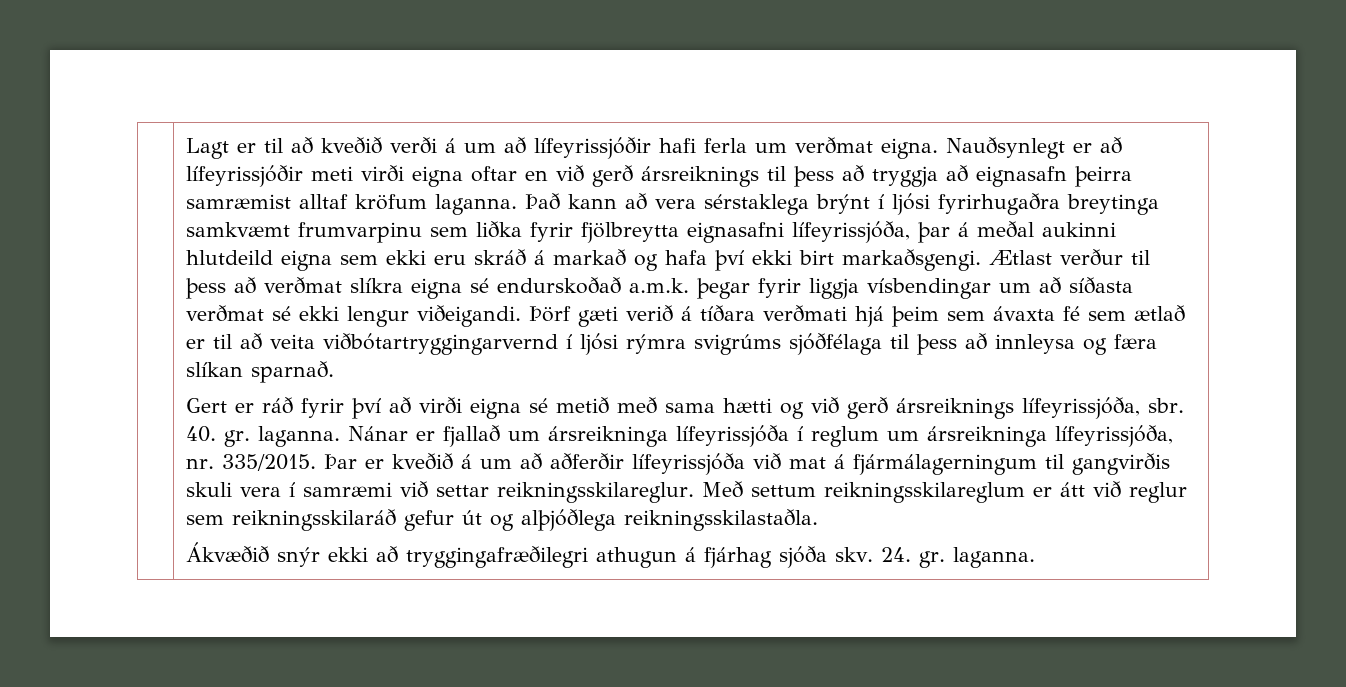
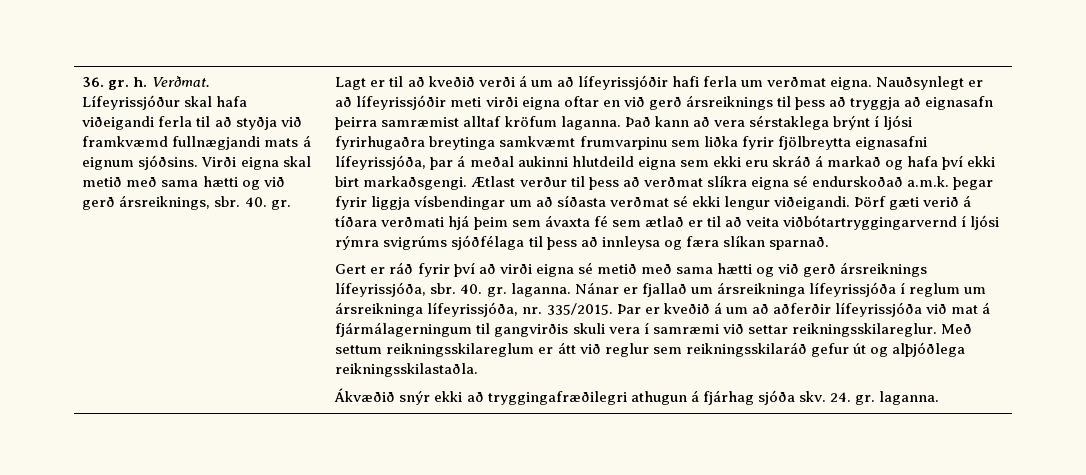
(185, 148) none -> [82,76,211,90] [82,95,248,110] [82,116,302,130] [82,135,311,150] [82,155,311,170] [82,176,285,190] [82,195,291,210] 36. gr. h. Verðmat. // Lífeyrissjóður skal hafa viðeigandi ferla til að styðja við framkvæmd fullnægjandi mats á eignum sjóðsins. Virði eigna skal metið með sama hætti og við gerð ársreiknings, sbr. 40. gr.

